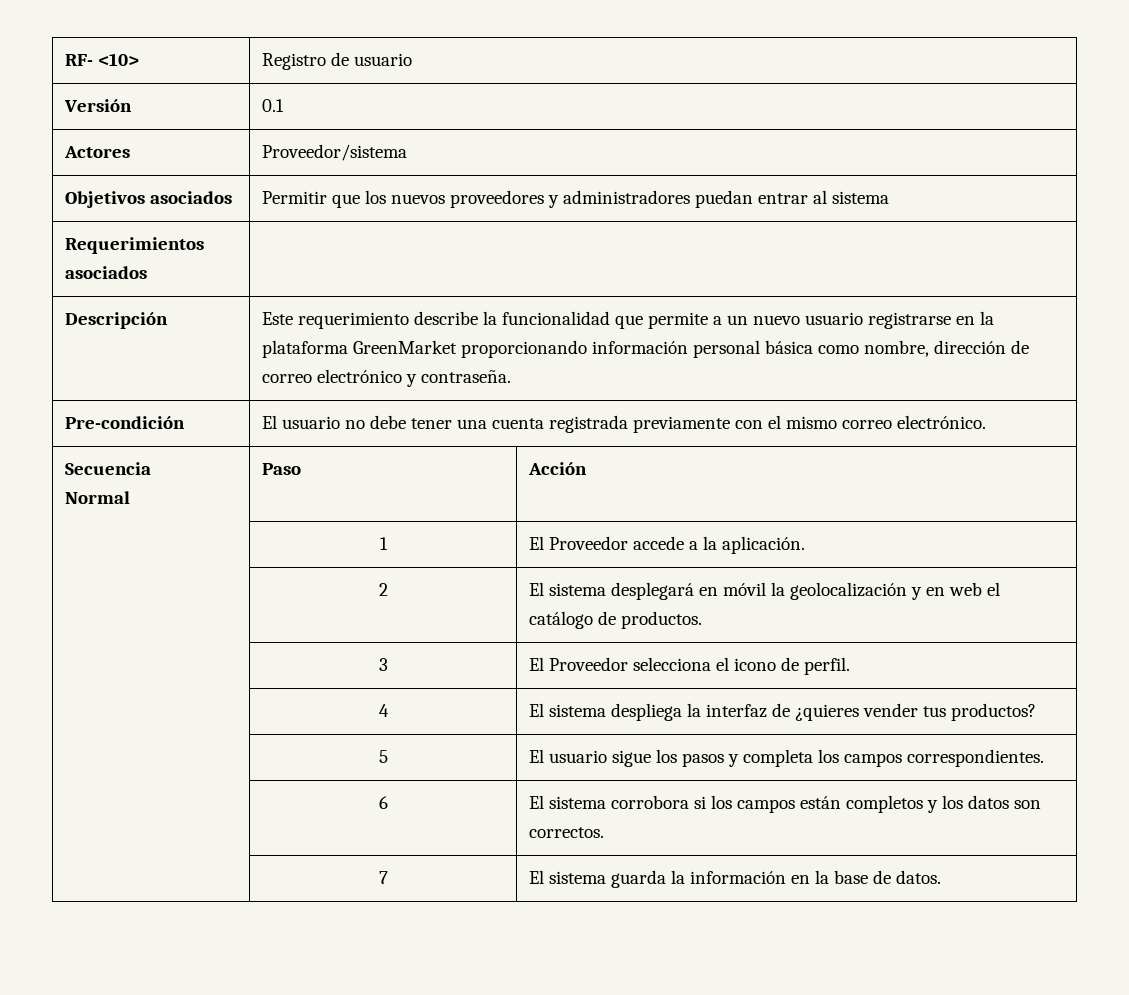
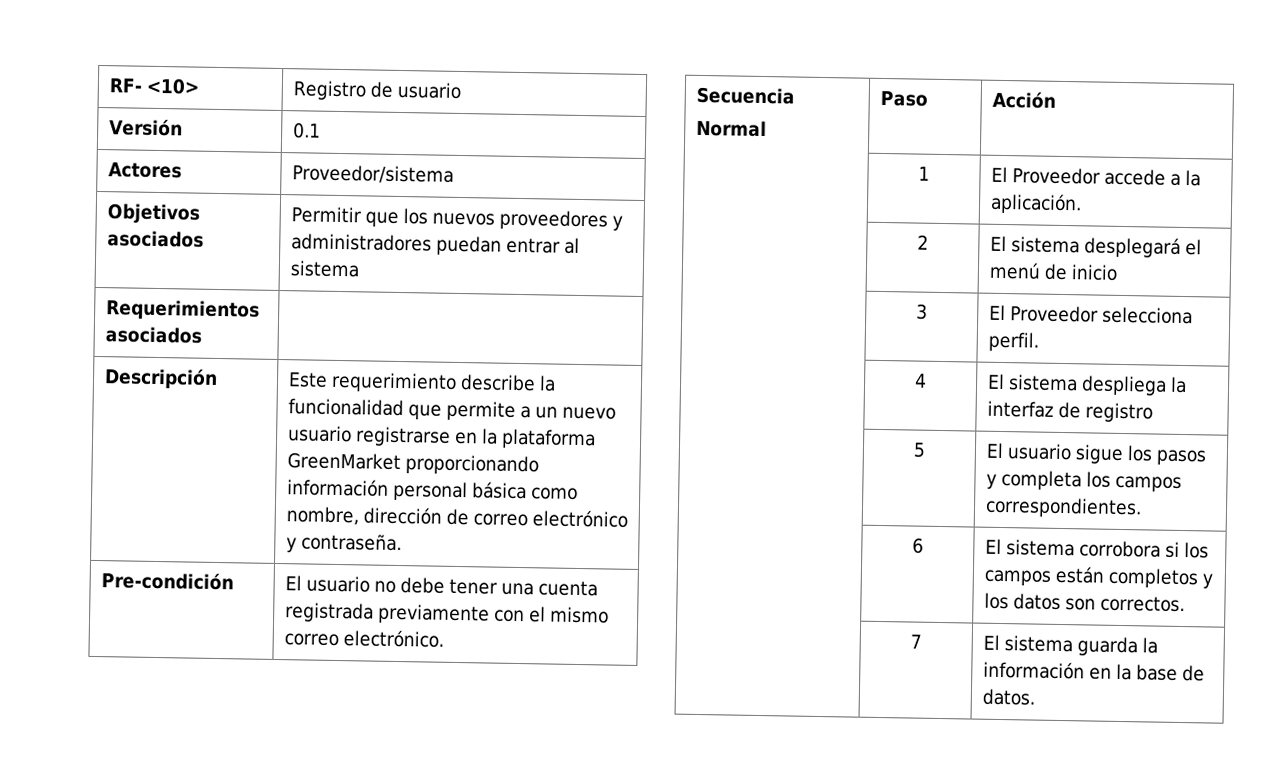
[698,582,1000,600] [528,611,702,629] en móvil la geolocalización y en web el catálogo de productos. -> [1184,238,1202,256] [988,261,1118,281] el menú de inicio
[715,657,799,671] el icono de -> (1193, 315) none
[794,703,1036,721] ¿quieres vender tus productos? -> [1084,402,1153,423] registro

